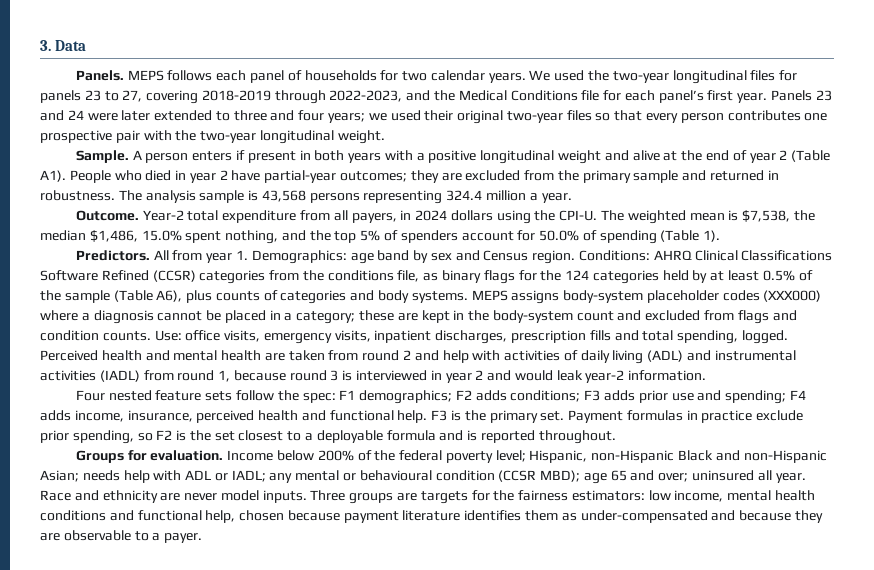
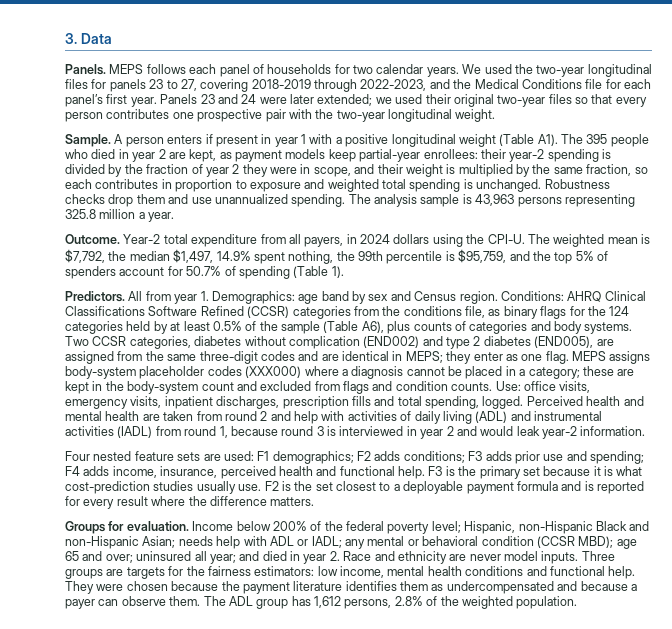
[154,110,366,123] extended to three and four years; -> [317,94,373,106] extended;
[314,150,382,163] both years -> [274,134,306,147] year 1
[604,150,831,163] [40,170,111,183] and alive at the end of year 2 (Table A1). People -> [499,134,649,147] (Table A1). The 395 people
[231,170,779,183] [40,190,115,201] have partial-year outcomes; they are excluded from the primary sample and returned in robustness. -> [168,149,611,162] [65,164,648,177] [65,179,610,192] [65,194,346,207] are kept, as payment models keep partial-year enrollees: their year-2 spending is divided by the fraction of year 2 they were in scope, and their weight is multiplied by the same fraction, so each contributes in proportion to exposure and weighted total spending is unchanged. Robustness checks drop them and use unannualized spending.
[261,190,306,202] 43,568 -> [475,194,515,206] 43,963
[446,190,483,201] 324.4 -> [65,209,96,219] 325.8
[742,210,791,222] $7,538, -> [65,249,105,263] $7,792,
[89,230,279,244] $1,486, 15.0% spent nothing, -> [173,249,507,264] $1,497, 14.9% spent nothing, the 99th percentile is $95,759,
[539,230,580,241] 50.0% -> [186,266,222,276] 50.7%
(468, 297) none -> [65,336,614,349] [65,351,569,364] Two CCSR categories, diabetes without complication (END002) and type 2 diabetes (END005), are assigned from the same three-digit codes and are identical in MEPS; they enter as one flag.
[236,390,336,403] follow the spec: -> [203,451,254,461] are used:
[540,410,804,423] [40,430,153,444] set. Payment formulas in practice exclude prior spending, so -> [522,466,643,476] [65,481,262,494] set because it is what cost-prediction studies usually use.
(383, 436) none -> [466,482,514,494] payment
[538,430,616,444] throughout. -> [65,496,315,509] for every result where the difference matters.
[359,470,432,481] behavioural -> [422,536,479,546] behavioral
[775,473,806,483] year. -> [209,551,340,564] year; and died in year 2.
[205,510,236,523] help, -> [608,566,636,579] [65,581,124,594] help. They were
(340, 515) none -> [221,581,240,591] the
[580,510,708,523] under-compensated -> [446,581,554,594] undercompensated
[794,510,823,523] [40,530,203,543] they are observable to a payer. -> [630,584,637,591] [65,596,578,609] a payer can observe them. The ADL group has 1,612 persons, 2.8% of the weighted population.

